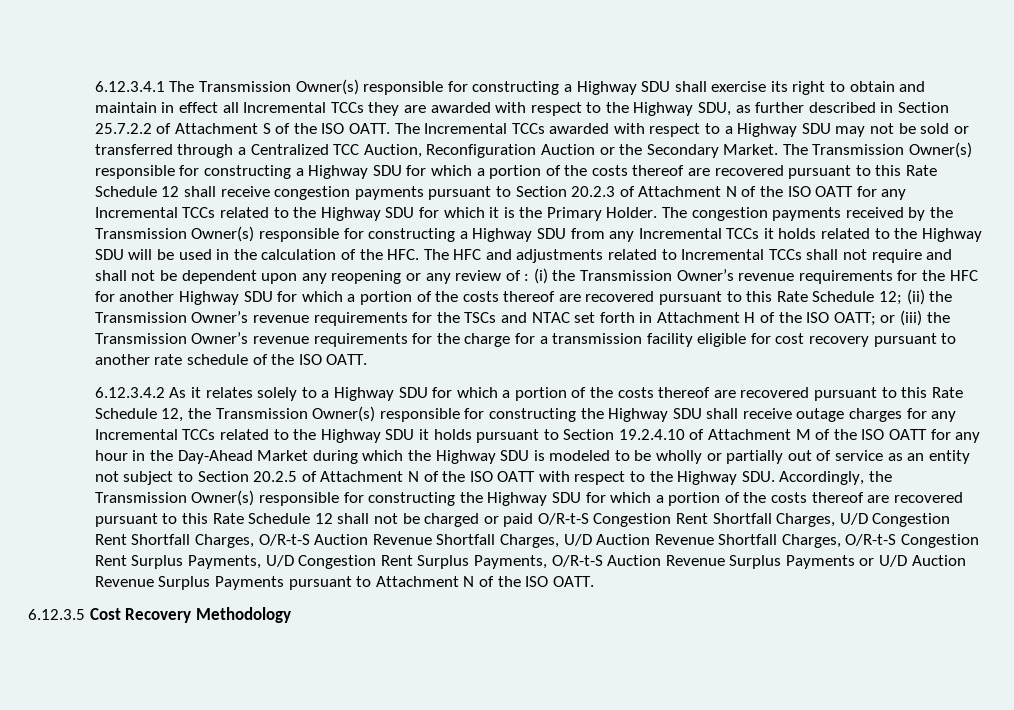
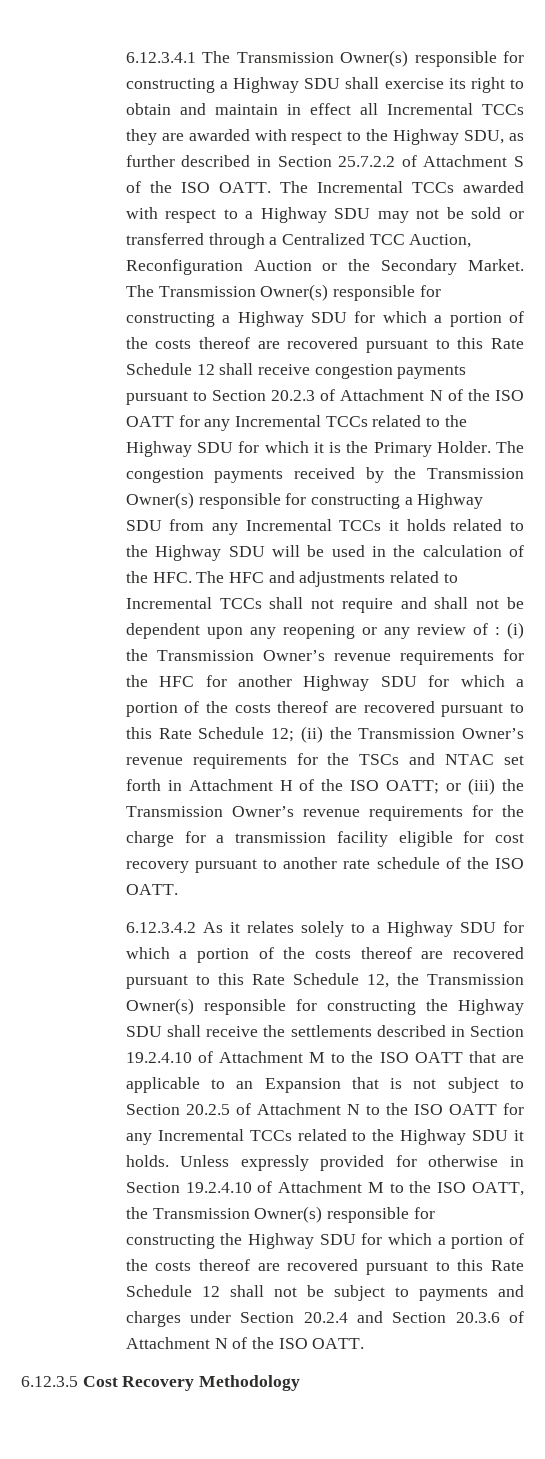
[796,408,903,422] outage charges -> [263,1025,524,1037] [125,1051,525,1063] [125,1077,524,1093] [125,1103,497,1115] the settlements described in Section 19.2.4.10 of Attachment M to the ISO OATT that are applicable to an Expansion that is not subject to Section 20.2.5 of Attachment N to the ISO OATT
[433,429,981,443] [94,450,970,464] [94,471,865,485] holds pursuant to Section 19.2.4.10 of Attachment M of the ISO OATT for any hour in the Day-Ahead Market during which the Highway SDU is modeled to be wholly or partially out of service as an entity not subject to Section 20.2.5 of Attachment N of the ISO OATT with respect to the Highway SDU. Accordingly, -> [125,1155,524,1171] [125,1181,524,1196] holds. Unless expressly provided for otherwise in Section 19.2.4.10 of Attachment M to the ISO OATT,
[424,513,951,527] [94,534,980,548] [94,555,966,569] [94,576,372,590] charged or paid O/R-t-S Congestion Rent Shortfall Charges, U/D Congestion Rent Shortfall Charges, O/R-t-S Auction Revenue Shortfall Charges, U/D Auction Revenue Shortfall Charges, O/R-t-S Congestion Rent Surplus Payments, U/D Congestion Rent Surplus Payments, O/R-t-S Auction Revenue Surplus Payments or U/D Auction Revenue Surplus Payments pursuant to -> [333,1285,524,1301] [125,1311,525,1327] subject to payments and charges under Section 20.2.4 and Section 20.3.6 of

